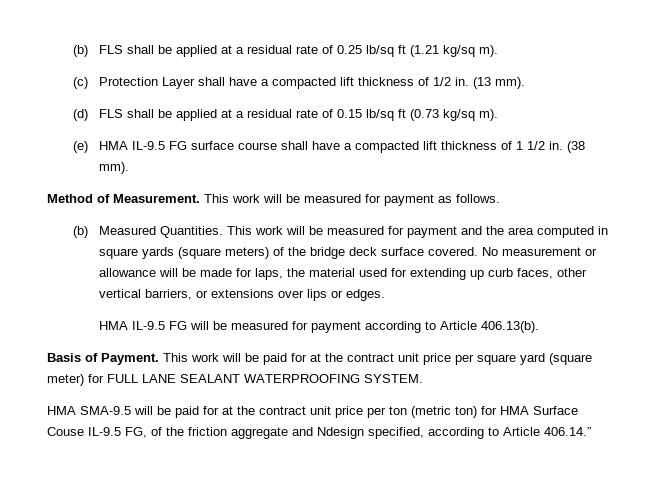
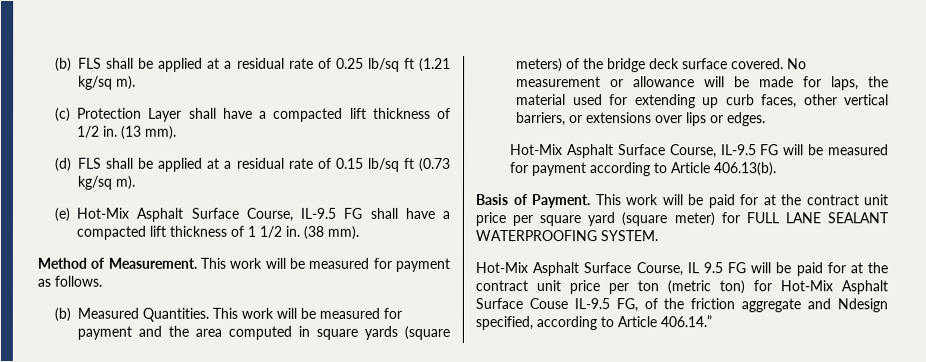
[98,141,277,150] HMA IL-9.5 FG surface course -> [76,207,363,222] Hot-Mix Asphalt Surface Course, IL-9.5 FG
[98,321,128,330] HMA -> [510,144,717,159] Hot-Mix Asphalt Surface Course,
[47,406,131,415] HMA SMA-9.5 -> [475,262,746,277] Hot-Mix Asphalt Surface Course, IL 9.5 FG
[500,406,529,415] HMA -> [780,280,888,295] Hot-Mix Asphalt

